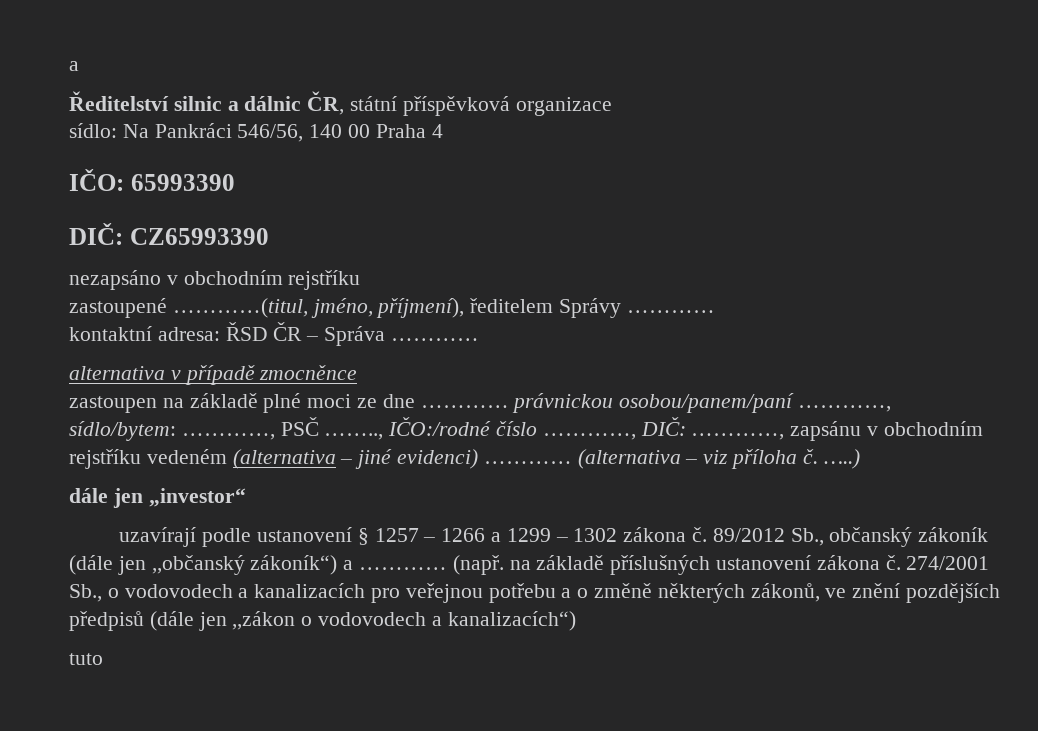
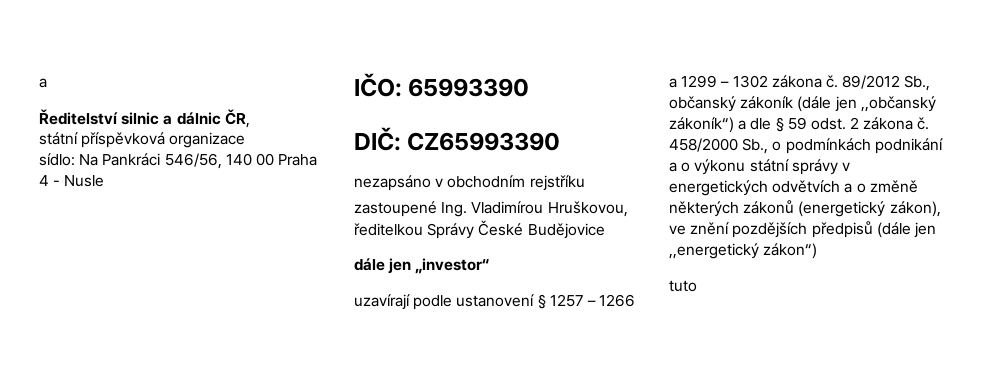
(345, 103) none -> (250, 118) //
(443, 131) none -> [53,175,105,187] - Nusle
[172,298,715,318] [69,322,479,346] [69,365,358,385] [69,393,892,413] [69,417,983,441] [69,449,860,469] …………(titul, jméno, příjmení), ředitelem Správy ………… // kontaktní adresa: ŘSD ČR – Správa ………… // alternativa v případě zmocněnce // zastoupen na základě plné moci ze dne ………… právnickou osobou/panem/paní …………, sídlo/bytem: …………, PSČ …….., IČO:/rodné číslo …………, DIČ: …………, zapsánu v obchodním rejstříku vedeném (alternativa – jiné evidenci) ………… (alternativa – viz příloha č. …..) -> [441,201,628,217] [354,220,605,239] Ing. Vladimírou Hruškovou, ředitelkou Správy České Budějovice
[359,555,990,575] ………… (např. na základě příslušných ustanovení zákona č. 274/2001 -> [750,117,930,132] [669,138,738,152] dle § 59 odst. 2 zákona č. 458/2000
[124,583,556,603] vodovodech a kanalizacích pro veřejnou potřebu -> [785,138,943,154] [669,159,850,175] [669,180,841,196] podmínkách podnikání a o výkonu státní správy v energetických odvětvích
[750,583,820,602] zákonů, -> [743,200,941,217] zákonů (energetický zákon),
[232,611,576,631] ,,zákon o vodovodech a kanalizacích“) -> [669,243,818,259] ,,energetický zákon“)

